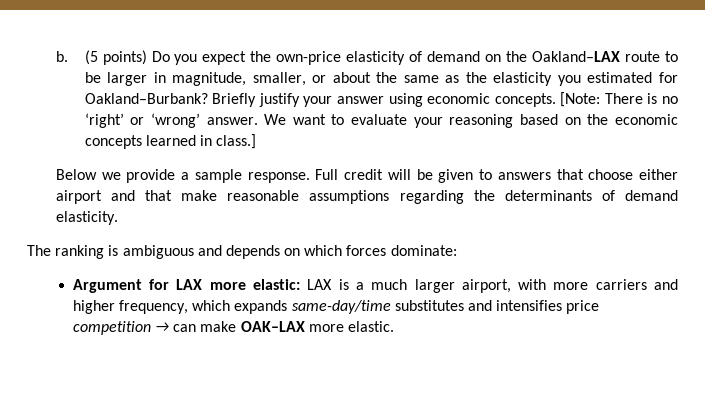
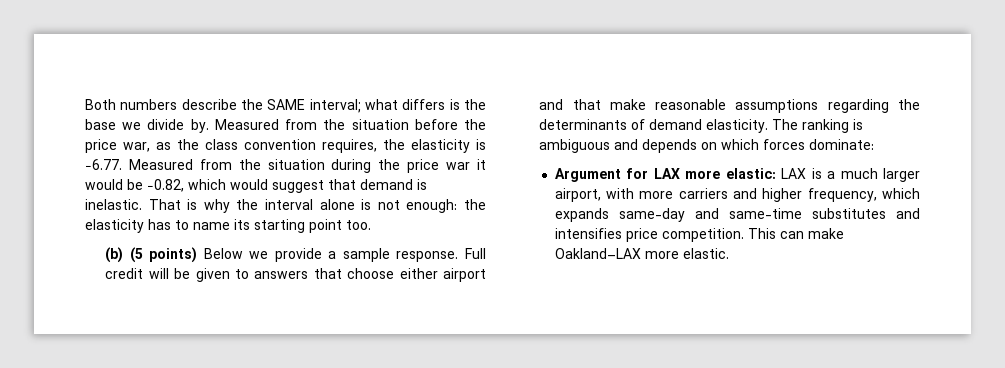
[55,50,679,65] [84,72,678,86] [84,92,678,107] [84,113,678,128] [84,134,257,149] b. (5 points) Do you expect the own-price elasticity of demand on the Oakland–LAX route to be larger in magnitude, smaller, or about the same as the elasticity you estimated for Oakland–Burbank? Briefly justify your answer using economic concepts. [Note: There is no ‘right’ or ‘wrong’ answer. We want to evaluate your reasoning based on the economic concepts learned in class.] // -> [85,99,486,113] [85,119,487,133] [85,139,486,153] [85,159,487,173] [85,179,427,193] [85,199,487,213] [85,219,371,233] [105,247,198,263] Both numbers describe the SAME interval; what differs is the base we divide by. Measured from the situation before the price war, as the class convention requires, the elasticity is −6.77. Measured from the situation during the price war it would be −0.82, which would suggest that demand is inelastic. That is why the interval alone is not enough: the elasticity has to name its starting point too. // (b) (5 points)
(118, 218) // -> (769, 126) none
[291,300,391,314] same-day/time -> [618,208,802,222] same-day and same-time
[72,321,170,335] competition → -> [661,228,776,242] competition. This
[240,321,305,332] OAK–LAX -> [554,248,641,259] Oakland–LAX

